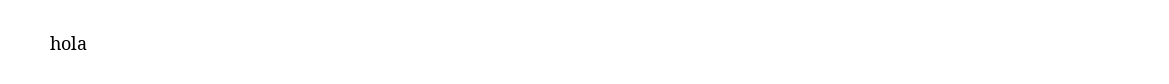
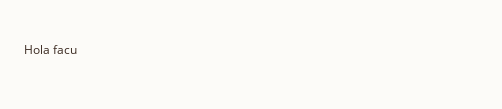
[50,36,87,50] hola -> [24,45,78,54] Hola facu

